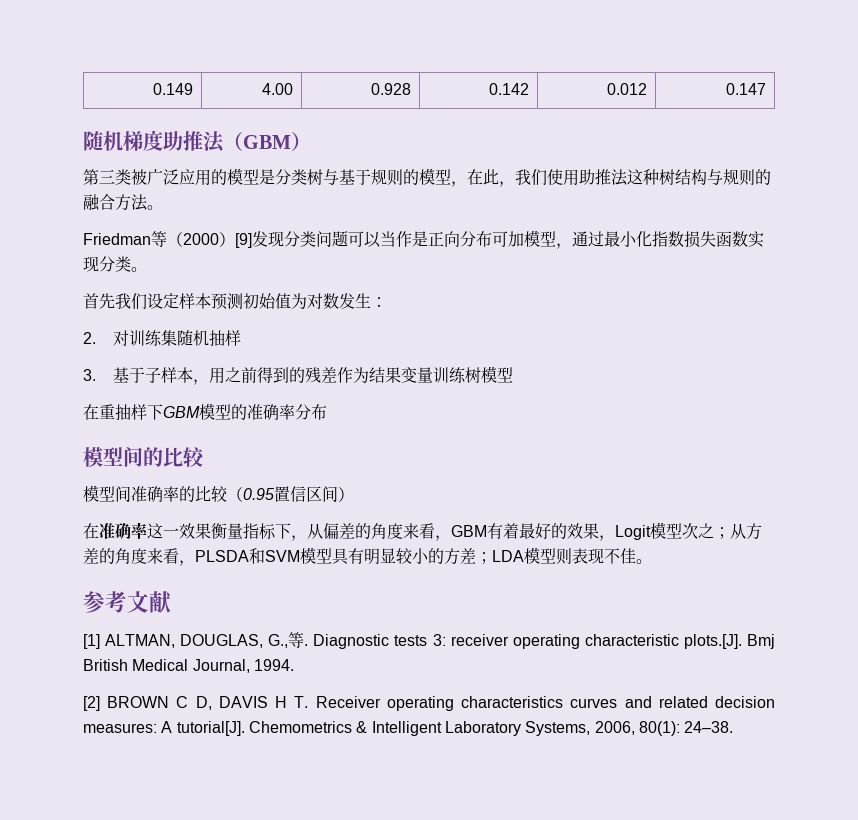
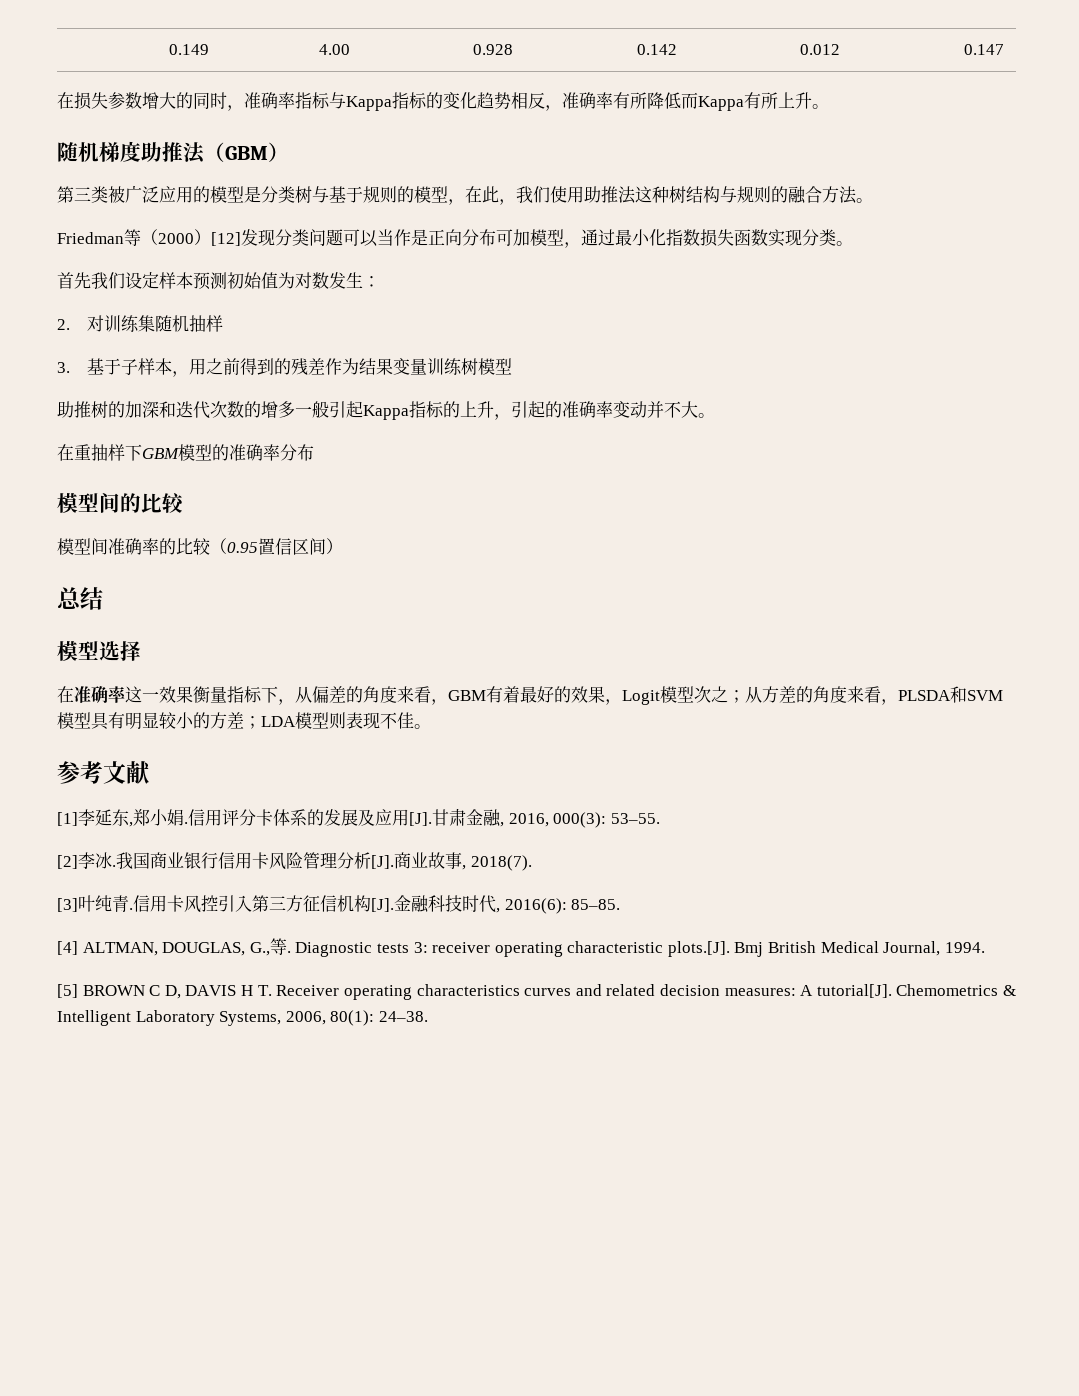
(767, 89) none -> [57,92,829,111] // 在损失参数增大的同时，准确率指标与Kappa指标的变化趋势相反，准确率有所降低而Kappa有所上升。
[235,233,252,248] [9] -> [211,232,241,246] [12]
(514, 375) none -> [57,401,715,420] // 助推树的加深和迭代次数的增多一般引起Kappa指标的上升，引起的准确率变动并不大。
(354, 494) none -> [57,587,103,610] [57,641,141,661] // 总结 // 模型选择
(100, 641) none -> [78,808,660,828] [57,852,532,871] [57,895,621,914] [57,941,78,955] 李延东,郑小娟.信用评分卡体系的发展及应用[J].甘肃金融, 2016, 000(3): 53–55. // [2]李冰.我国商业银行信用卡风险管理分析[J].商业故事, 2018(7). // [3]叶纯青.信用卡风控引入第三方征信机构[J].金融科技时代, 2016(6): 85–85. // [4]
[83,696,100,711] [2] -> [57,984,78,998] [5]

